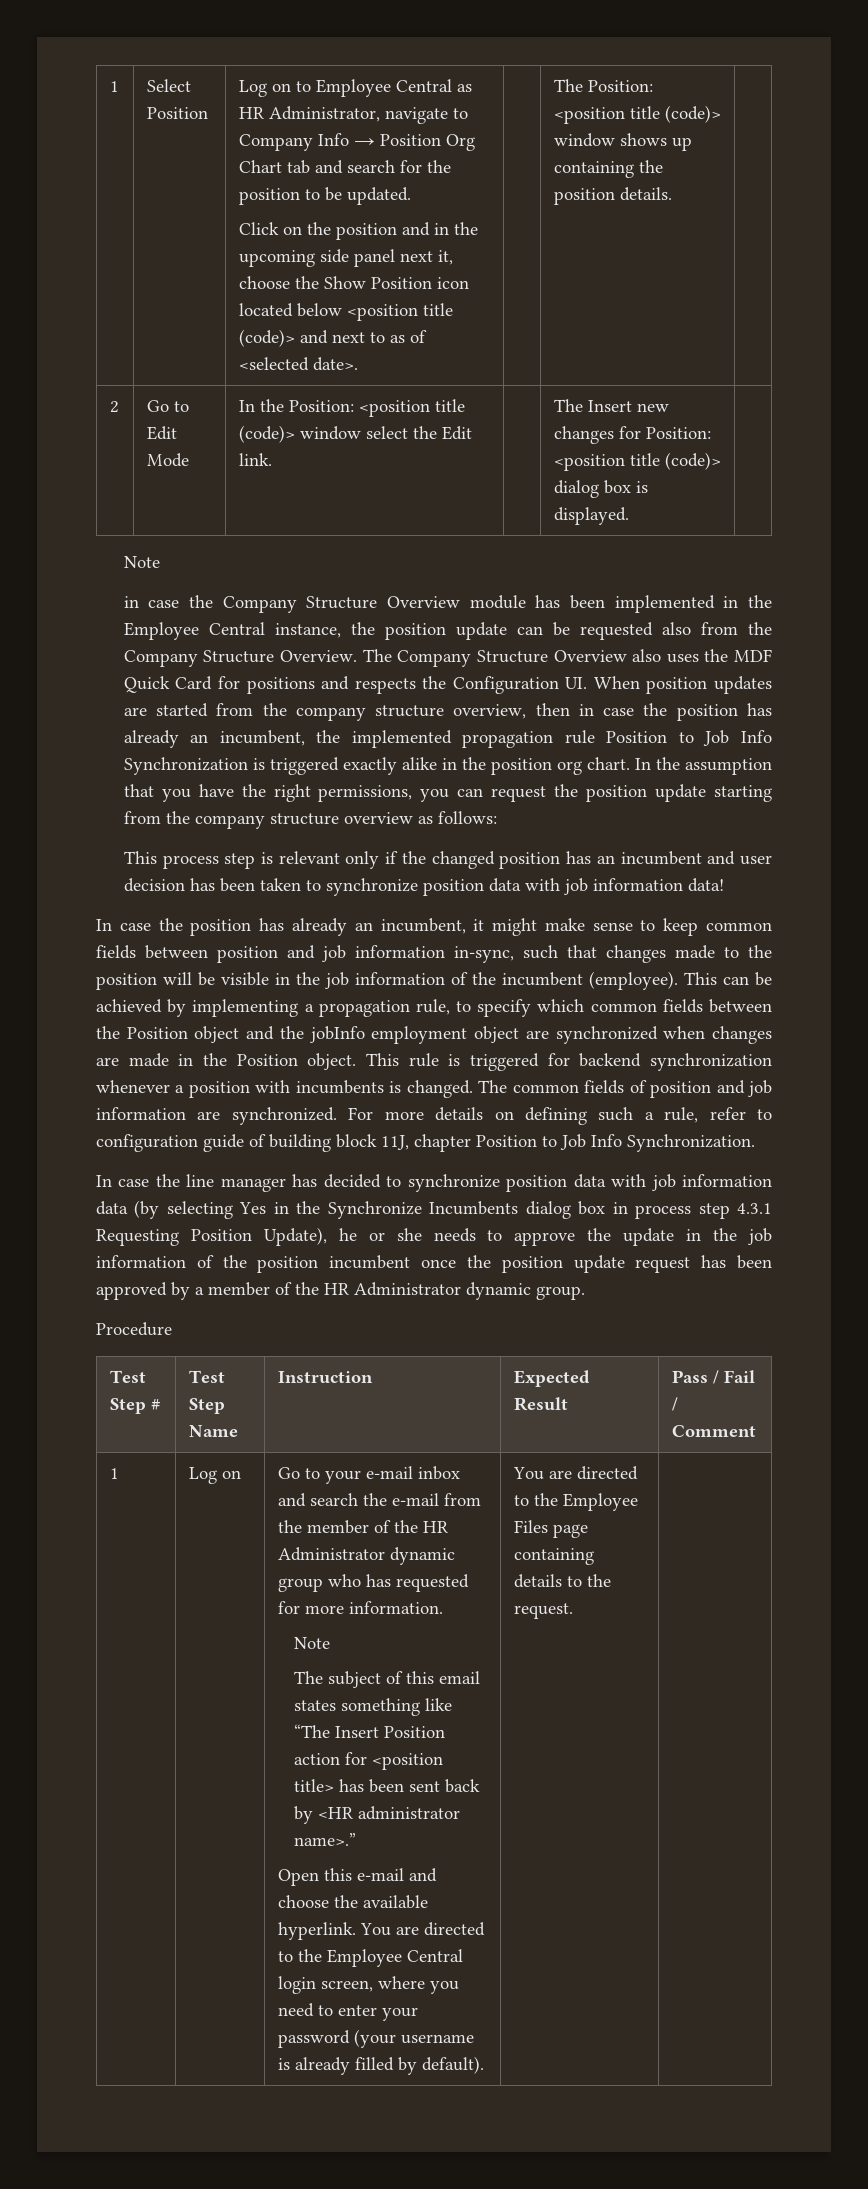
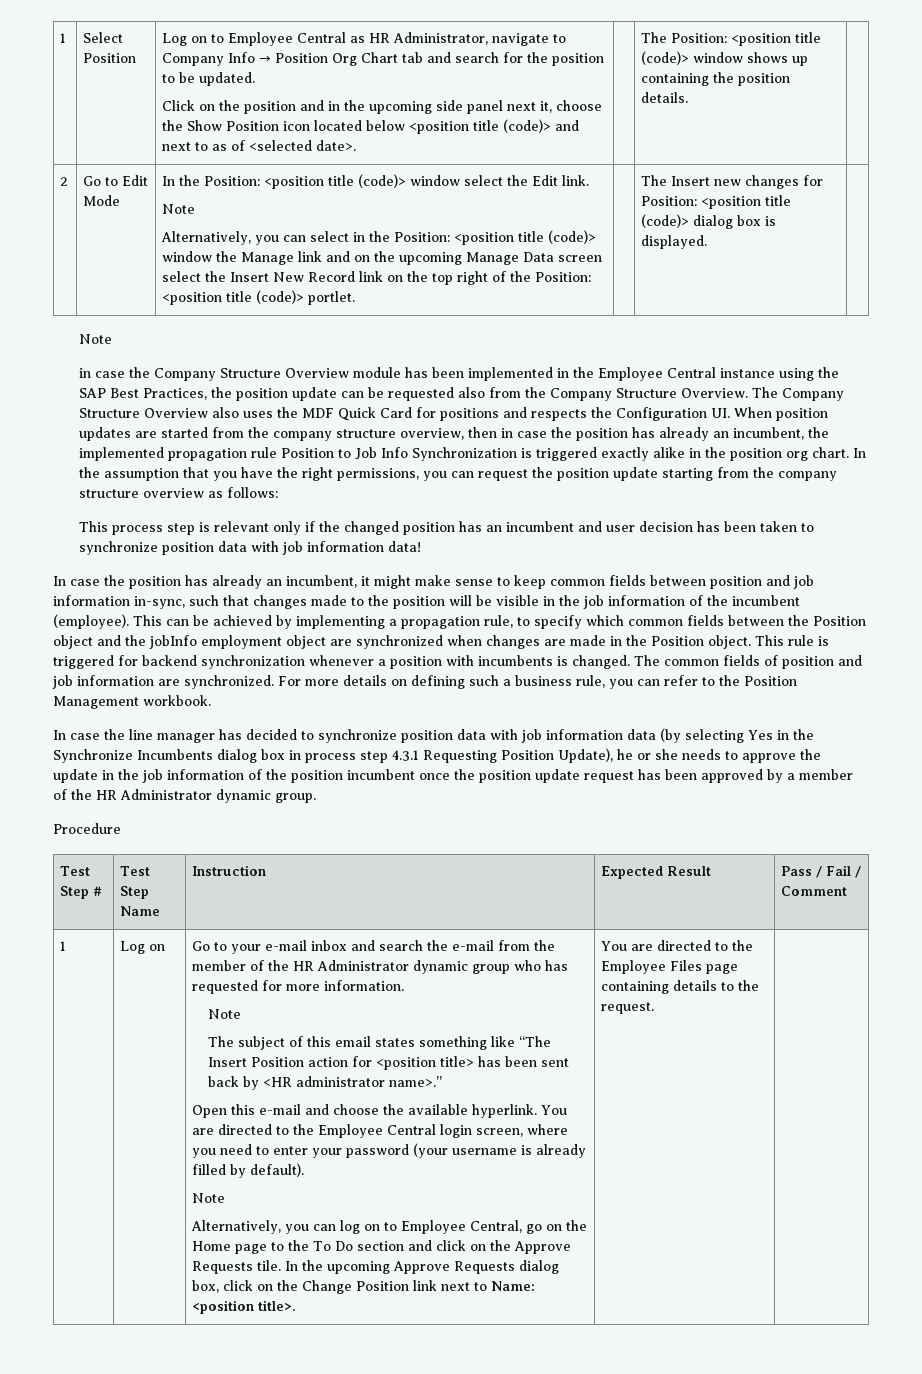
(272, 459) none -> [162,204,196,214] [161,230,597,245] [162,251,603,265] [162,271,592,285] [162,290,356,305] // Note // Alternatively, you can select in the Position: <position title (code)> window the Manage link and on the upcoming Manage Data screen select the Insert New Record link on the top right of the Position: <position title (code)> portlet.
[274,623,341,638] instance, -> [720,367,840,381] [79,388,208,400] instance using the SAP Best Practices,
[664,1107,772,1123] [96,1134,755,1152] rule, refer to configuration guide of building block 11J, chapter Position to Job Info Synchronization. -> [515,675,797,689] [53,695,211,709] business rule, you can refer to the Position Management workbook.
(484, 2065) none -> [192,1193,226,1203] [191,1220,588,1234] [192,1240,572,1254] [192,1260,560,1274] [192,1280,536,1294] [192,1300,296,1314] // Note // Alternatively, you can log on to Employee Central, go on the Home page to the To Do section and click on the Approve Requests tile. In the upcoming Approve Requests dialog box, click on the Change Position link next to Name: <position title>.

